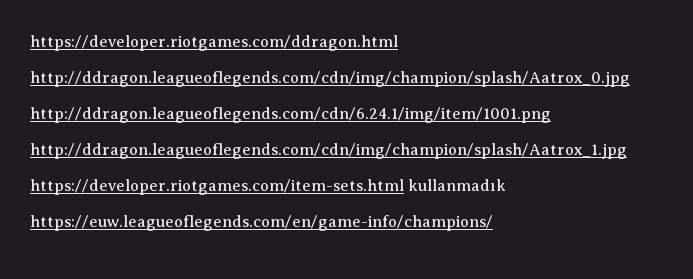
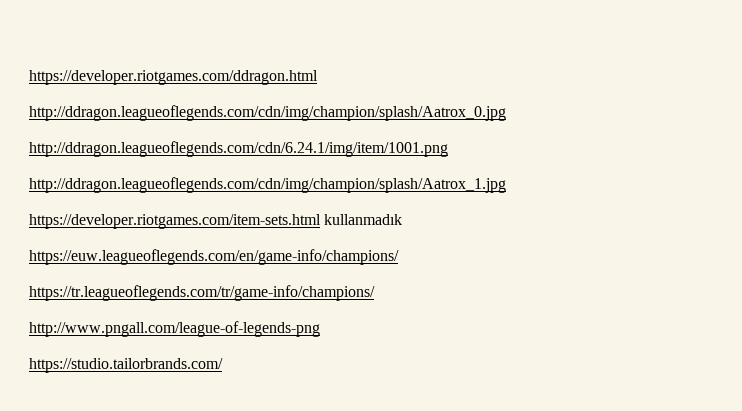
(493, 223) none -> [29,285,375,301] [29,321,320,337] [29,358,223,373] // https://tr.leagueoflegends.com/tr/game-info/champions/ // http://www.pngall.com/league-of-legends-png // https://studio.tailorbrands.com/

